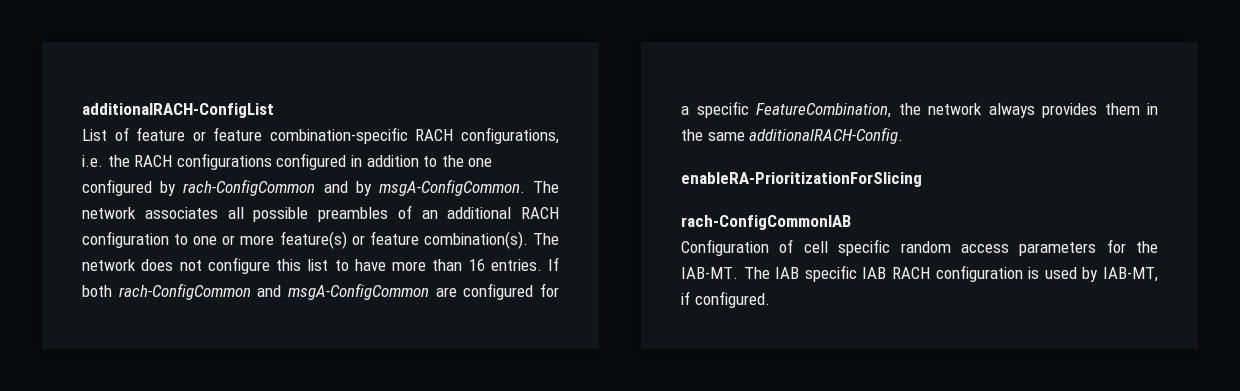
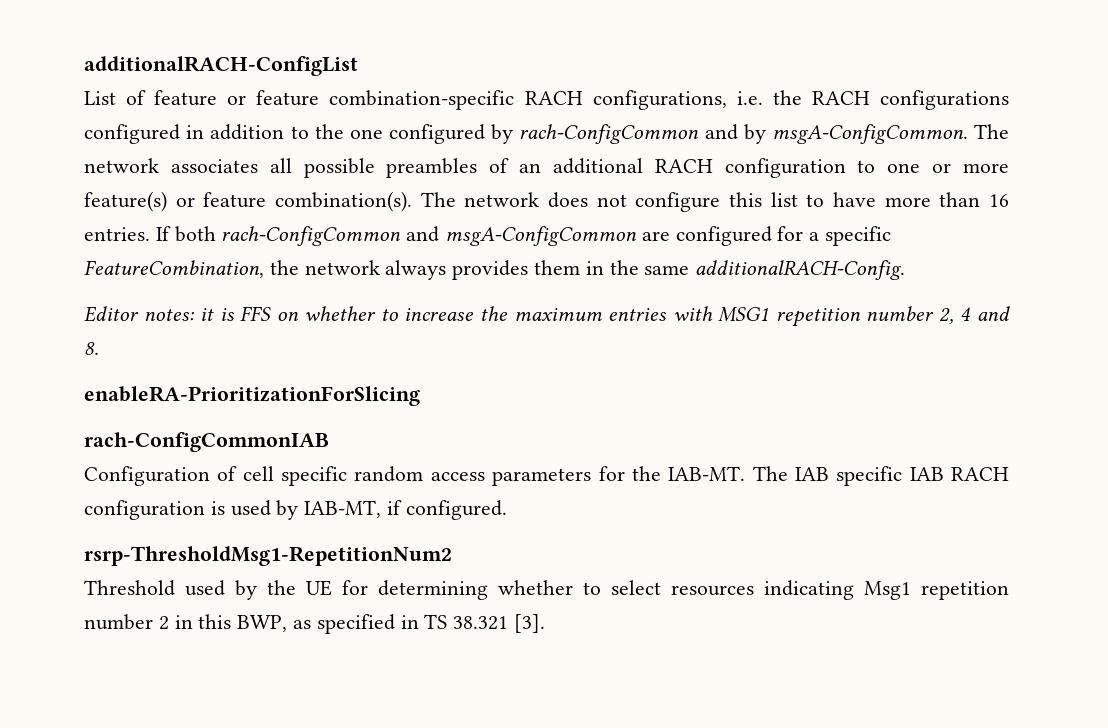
(904, 135) none -> [84,306,1010,327] [84,342,99,355] // Editor notes: it is FFS on whether to increase the maximum entries with MSG1 repetition number 2, 4 and 8.
(770, 299) none -> [84,546,452,566] [84,580,1009,600] [84,614,546,634] // rsrp-ThresholdMsg1-RepetitionNum2 // Threshold used by the UE for determining whether to select resources indicating Msg1 repetition number 2 in this BWP, as specified in TS 38.321 [3].

